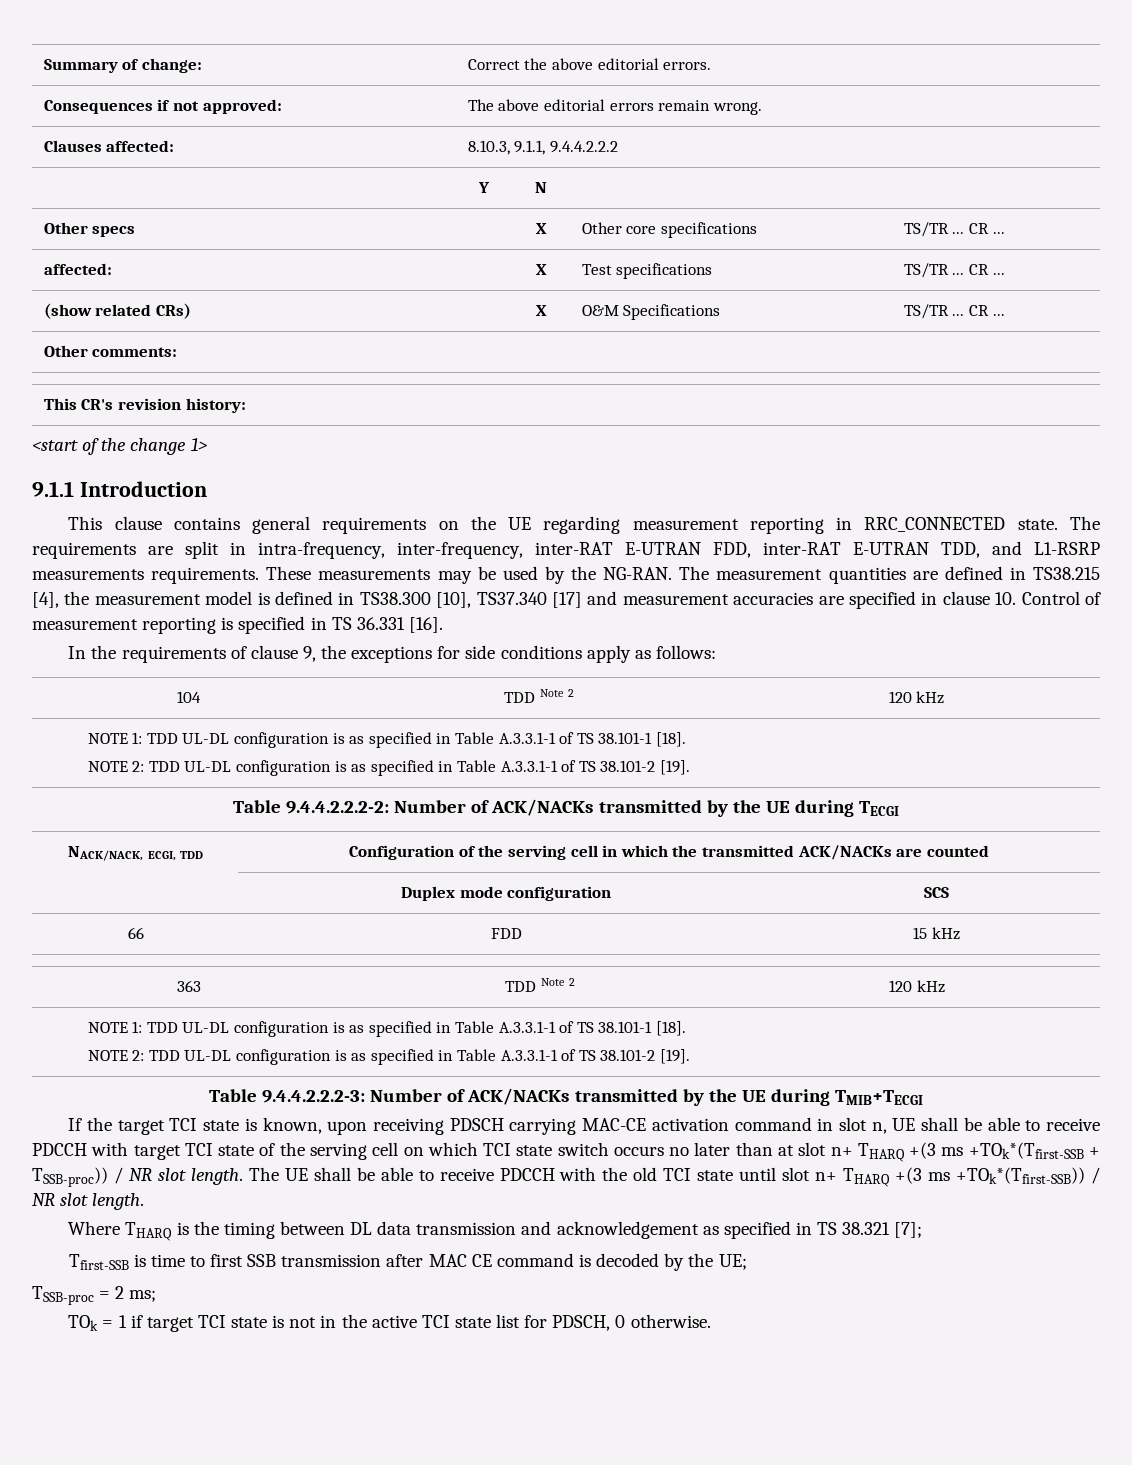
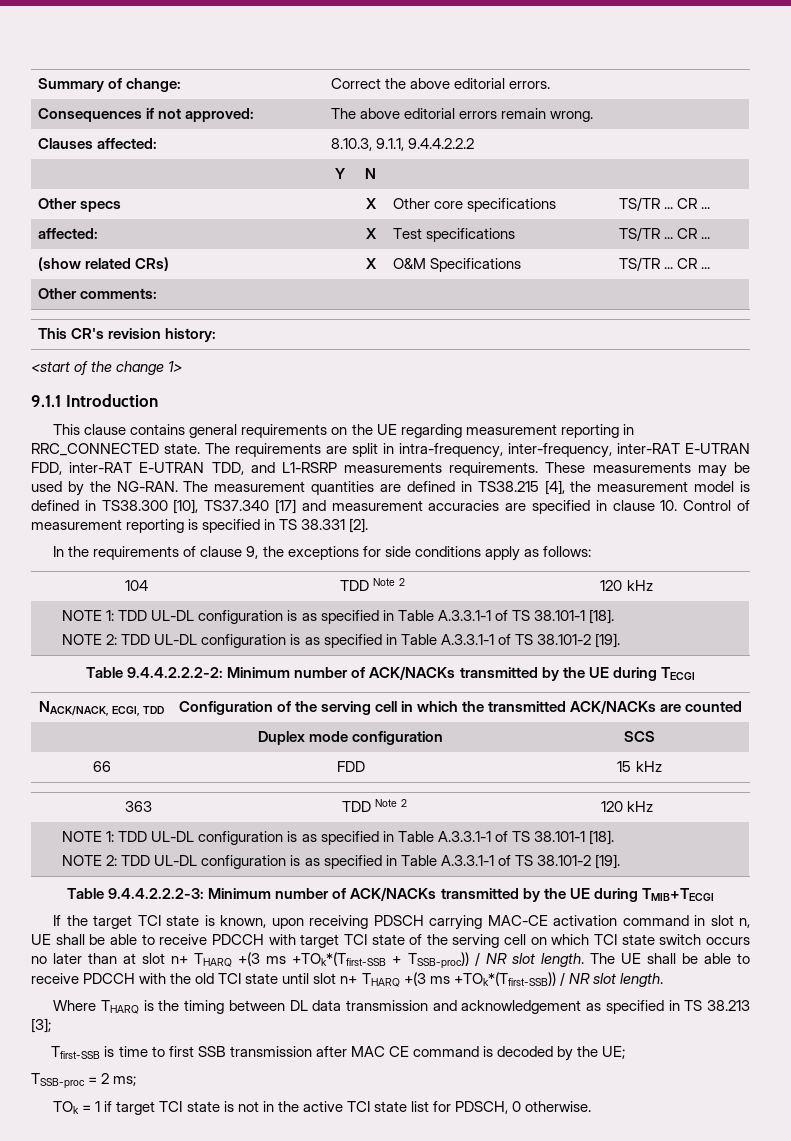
[356,617,443,633] 36.331 [16]. -> [301,518,369,533] 38.331 [2].
[394,800,467,813] Number -> [227,667,349,678] Minimum number
[370,1089,443,1102] Number -> [208,888,330,899] Minimum number
[842,1222,923,1238] 38.321 [7]; -> [706,1000,750,1011] [31,1018,51,1033] 38.213 [3];

